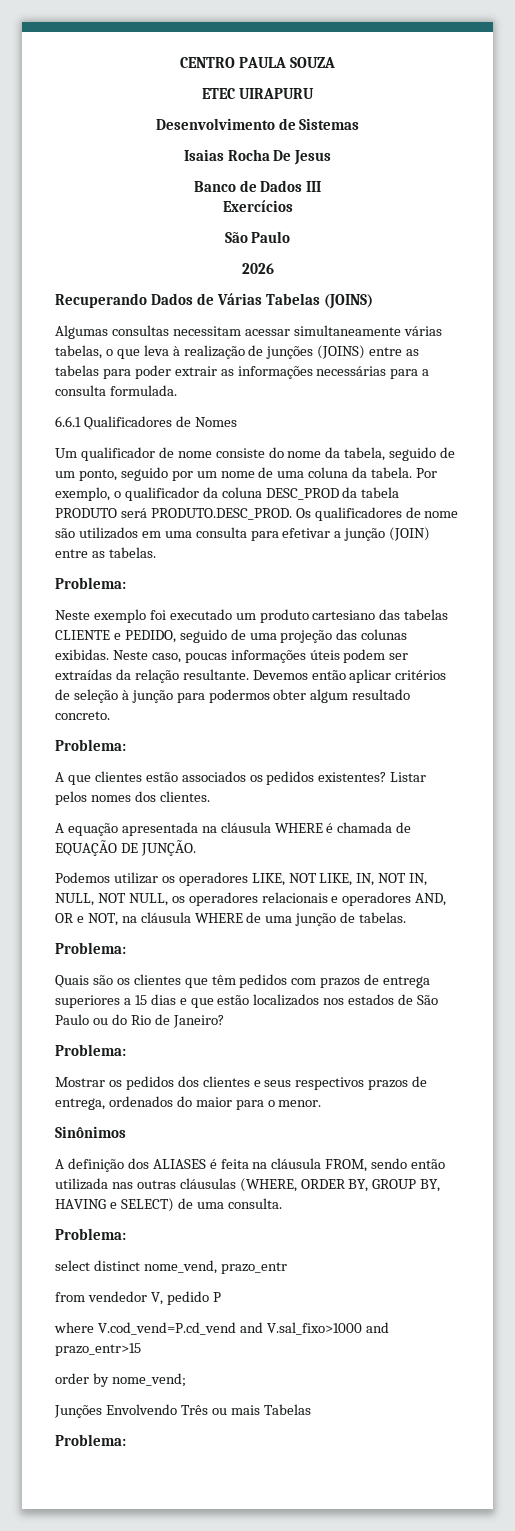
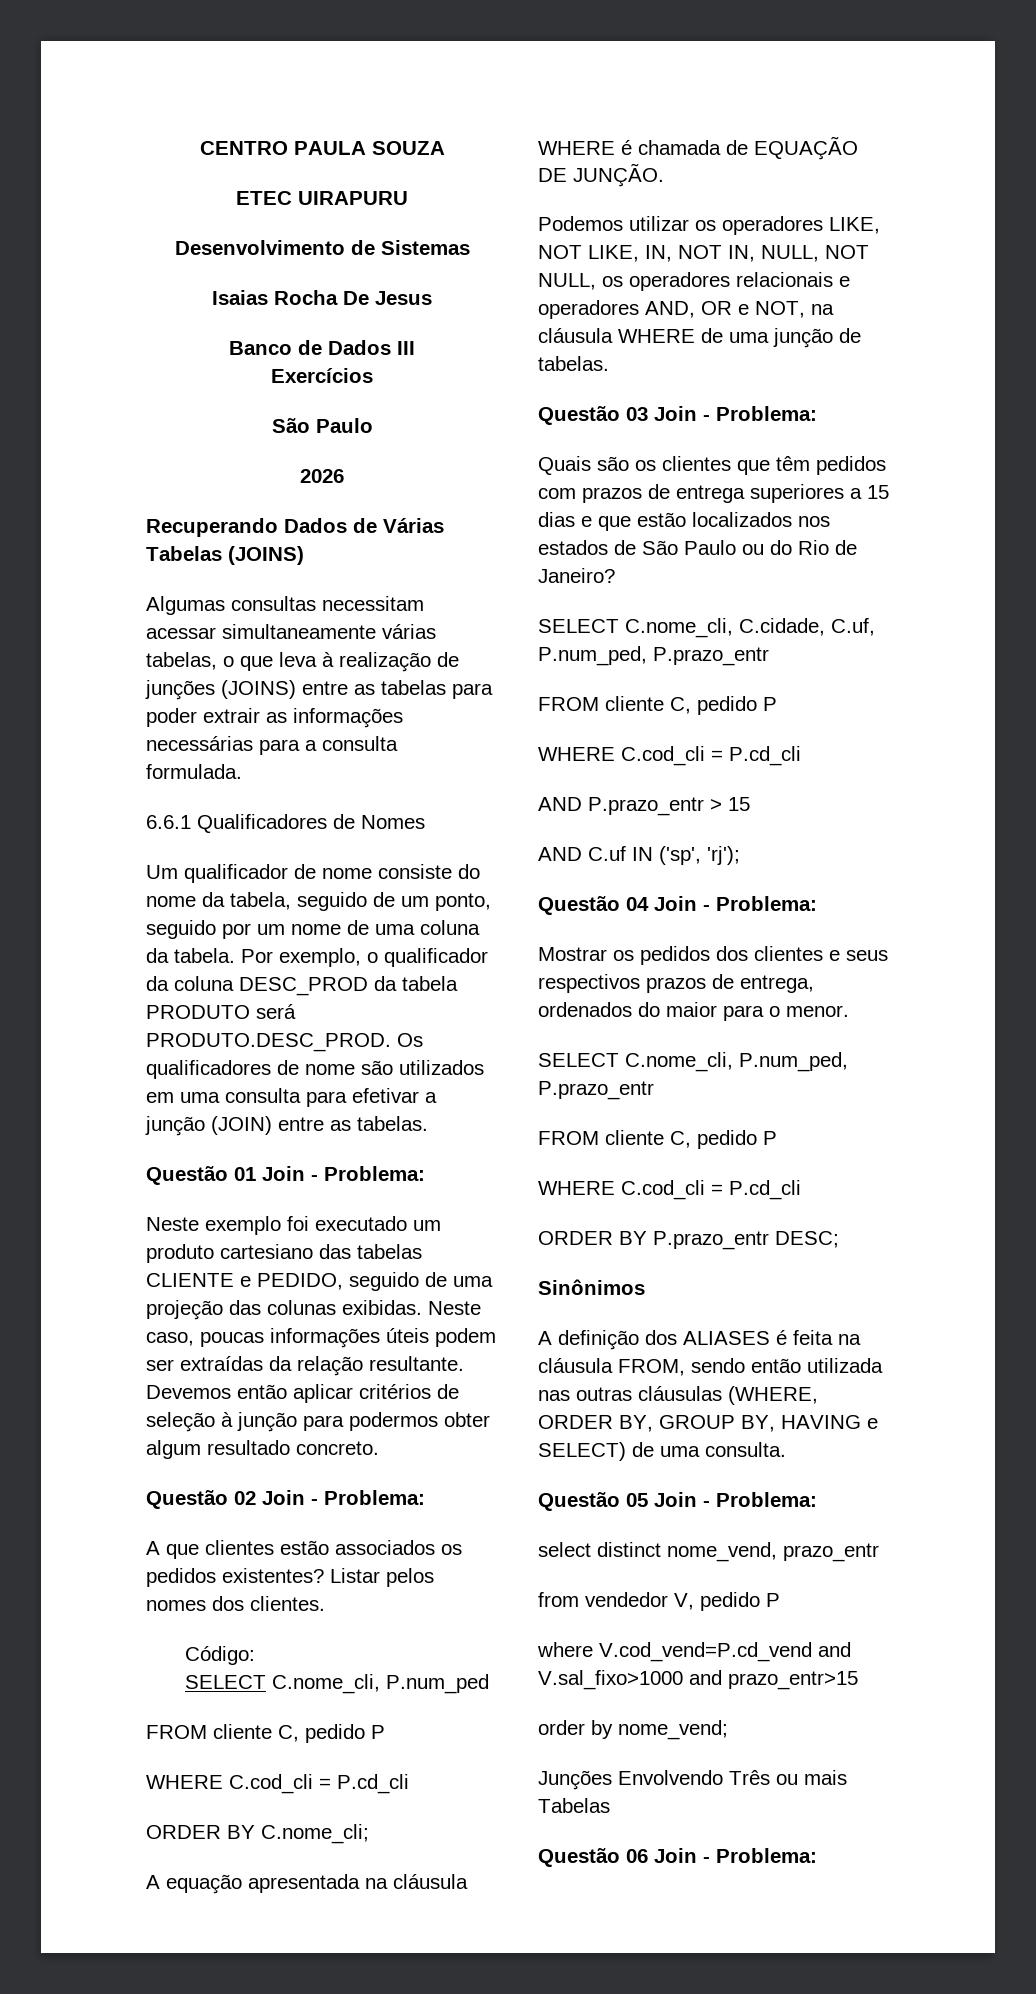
(156, 552) none -> [146,1166,318,1185] Questão 01 Join -
(110, 715) none -> [146,1490,318,1509] Questão 02 Join -
(210, 796) none -> [185,1646,256,1665] [185,1674,490,1694] [146,1724,385,1743] [146,1774,409,1794] [146,1824,369,1844] // Código: // SELECT C.nome_cli, P.num_ped // FROM cliente C, pedido P // WHERE C.cod_cli = P.cd_cli // ORDER BY C.nome_cli;
(407, 917) none -> [538,406,710,425] Questão 03 Join -
(224, 1021) none -> [538,618,875,638] [538,646,769,666] [538,696,777,715] [538,746,801,766] [538,797,750,816] [538,846,740,865] [538,896,710,915] SELECT C.nome_cli, C.cidade, C.uf, P.num_ped, P.prazo_entr // FROM cliente C, pedido P // WHERE C.cod_cli = P.cd_cli // AND P.prazo_entr > 15 // AND C.uf IN ('sp', 'rj'); // Questão 04 Join -
(322, 1103) none -> [538,1052,848,1072] [538,1081,654,1100] [538,1130,777,1149] [538,1180,801,1200] [538,1231,839,1250] // SELECT C.nome_cli, P.num_ped, P.prazo_entr // FROM cliente C, pedido P // WHERE C.cod_cli = P.cd_cli // ORDER BY P.prazo_entr DESC;
(282, 1203) none -> [538,1492,710,1511] Questão 05 Join -
(311, 1409) none -> [538,1848,710,1867] Questão 06 Join -

